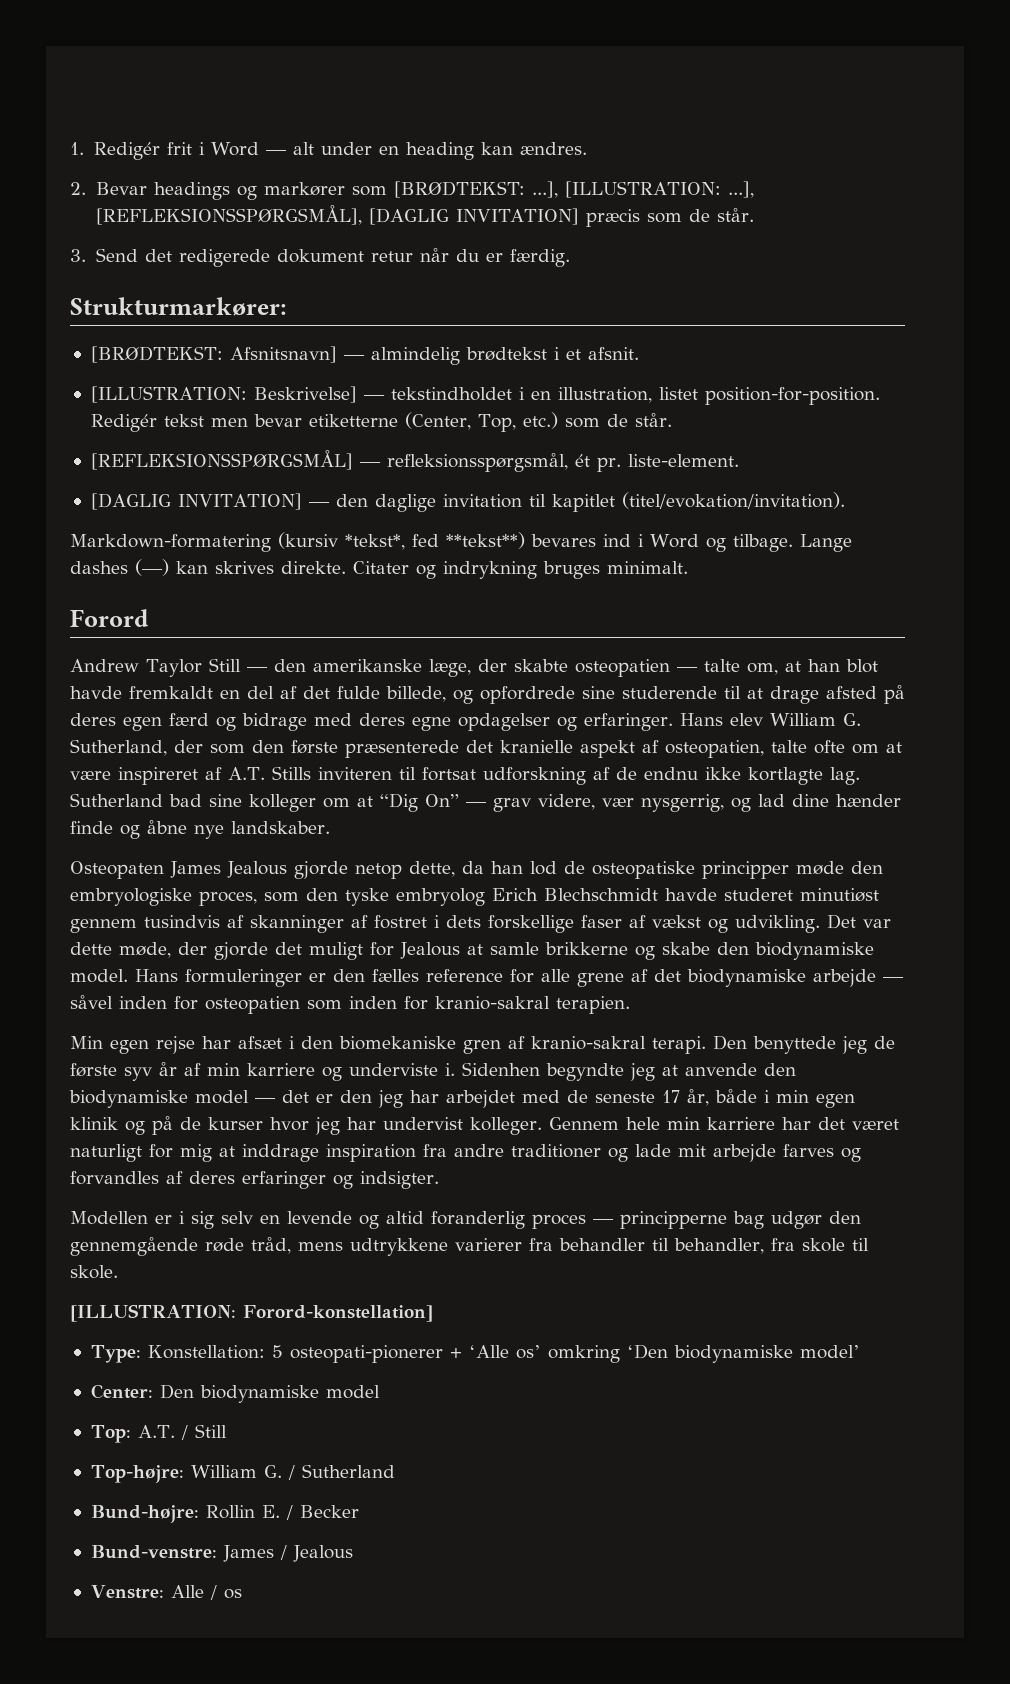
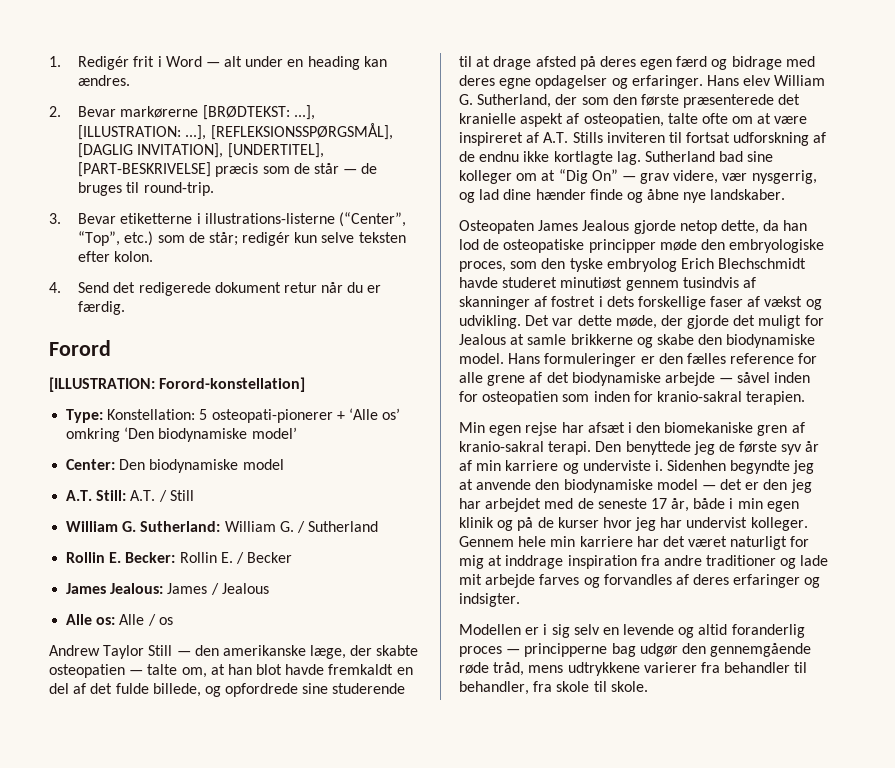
[153,182,387,200] headings og markører som -> [120,106,199,118] markørerne
[455,208,755,227] [70,249,86,262] INVITATION] præcis som de står. // 3. -> [137,143,324,158] [78,162,378,177] [78,182,214,196] [49,212,406,227] [78,231,406,246] [78,251,154,262] [49,282,61,293] INVITATION], [UNDERTITEL], [PART-BESKRIVELSE] præcis som de står — de bruges til round-trip. // 3. Bevar etiketterne i illustrations-listerne (“Center”, “Top”, etc.) som de står; redigér kun selve teksten efter kolon. // 4.
[70,297,287,316] [90,346,639,365] [90,386,880,405] [90,412,672,432] [90,450,739,472] [90,492,845,512] [70,532,852,552] [70,559,688,579] [70,609,149,627] Strukturmarkører: // [BRØDTEKST: Afsnitsnavn] — almindelig brødtekst i et afsnit. // [ILLUSTRATION: Beskrivelse] — tekstindholdet i en illustration, listet position-for-position. Redigér tekst men bevar etiketterne (Center, Top, etc.) som de står. // [REFLEKSIONSSPØRGSMÅL] — refleksionsspørgsmål, ét pr. liste-element. // [DAGLIG INVITATION] — den daglige invitation til kapitlet (titel/evokation/invitation). // Markdown-formatering (kursiv *tekst*, fed **tekst**) bevares ind i Word og tilbage. Lange dashes (—) kan skrives direkte. Citater og indrykning bruges minimalt. // Forord -> [49,340,111,356] [49,377,306,392] [66,408,401,423] [66,427,297,442] [66,459,284,473] [66,490,194,502] [66,521,379,533] [66,552,293,564] [66,583,269,595] [66,614,173,626] Forord // [ILLUSTRATION: Forord-konstellation] // Type: Konstellation: 5 osteopati-pionerer + ‘Alle os’ omkring ‘Den biodynamiske model’ // Center: Den biodynamiske model // A.T. Still: A.T. / Still // William G. Sutherland: William G. / Sutherland // Rollin E. Becker: Rollin E. / Becker // James Jealous: James / Jealous // Alle os: Alle / os
[70,1304,433,1322] [90,1344,860,1363] [90,1384,380,1403] [90,1424,227,1443] [90,1464,395,1483] [90,1505,359,1523] [90,1545,353,1562] [90,1585,242,1600] // [ILLUSTRATION: Forord-konstellation] // Type: Konstellation: 5 osteopati-pionerer + ‘Alle os’ omkring ‘Den biodynamiske model’ // Center: Den biodynamiske model // Top: A.T. / Still // Top-højre: William G. / Sutherland // Bund-højre: Rollin E. / Becker // Bund-venstre: James / Jealous // Venstre: Alle / os -> (648, 686) none

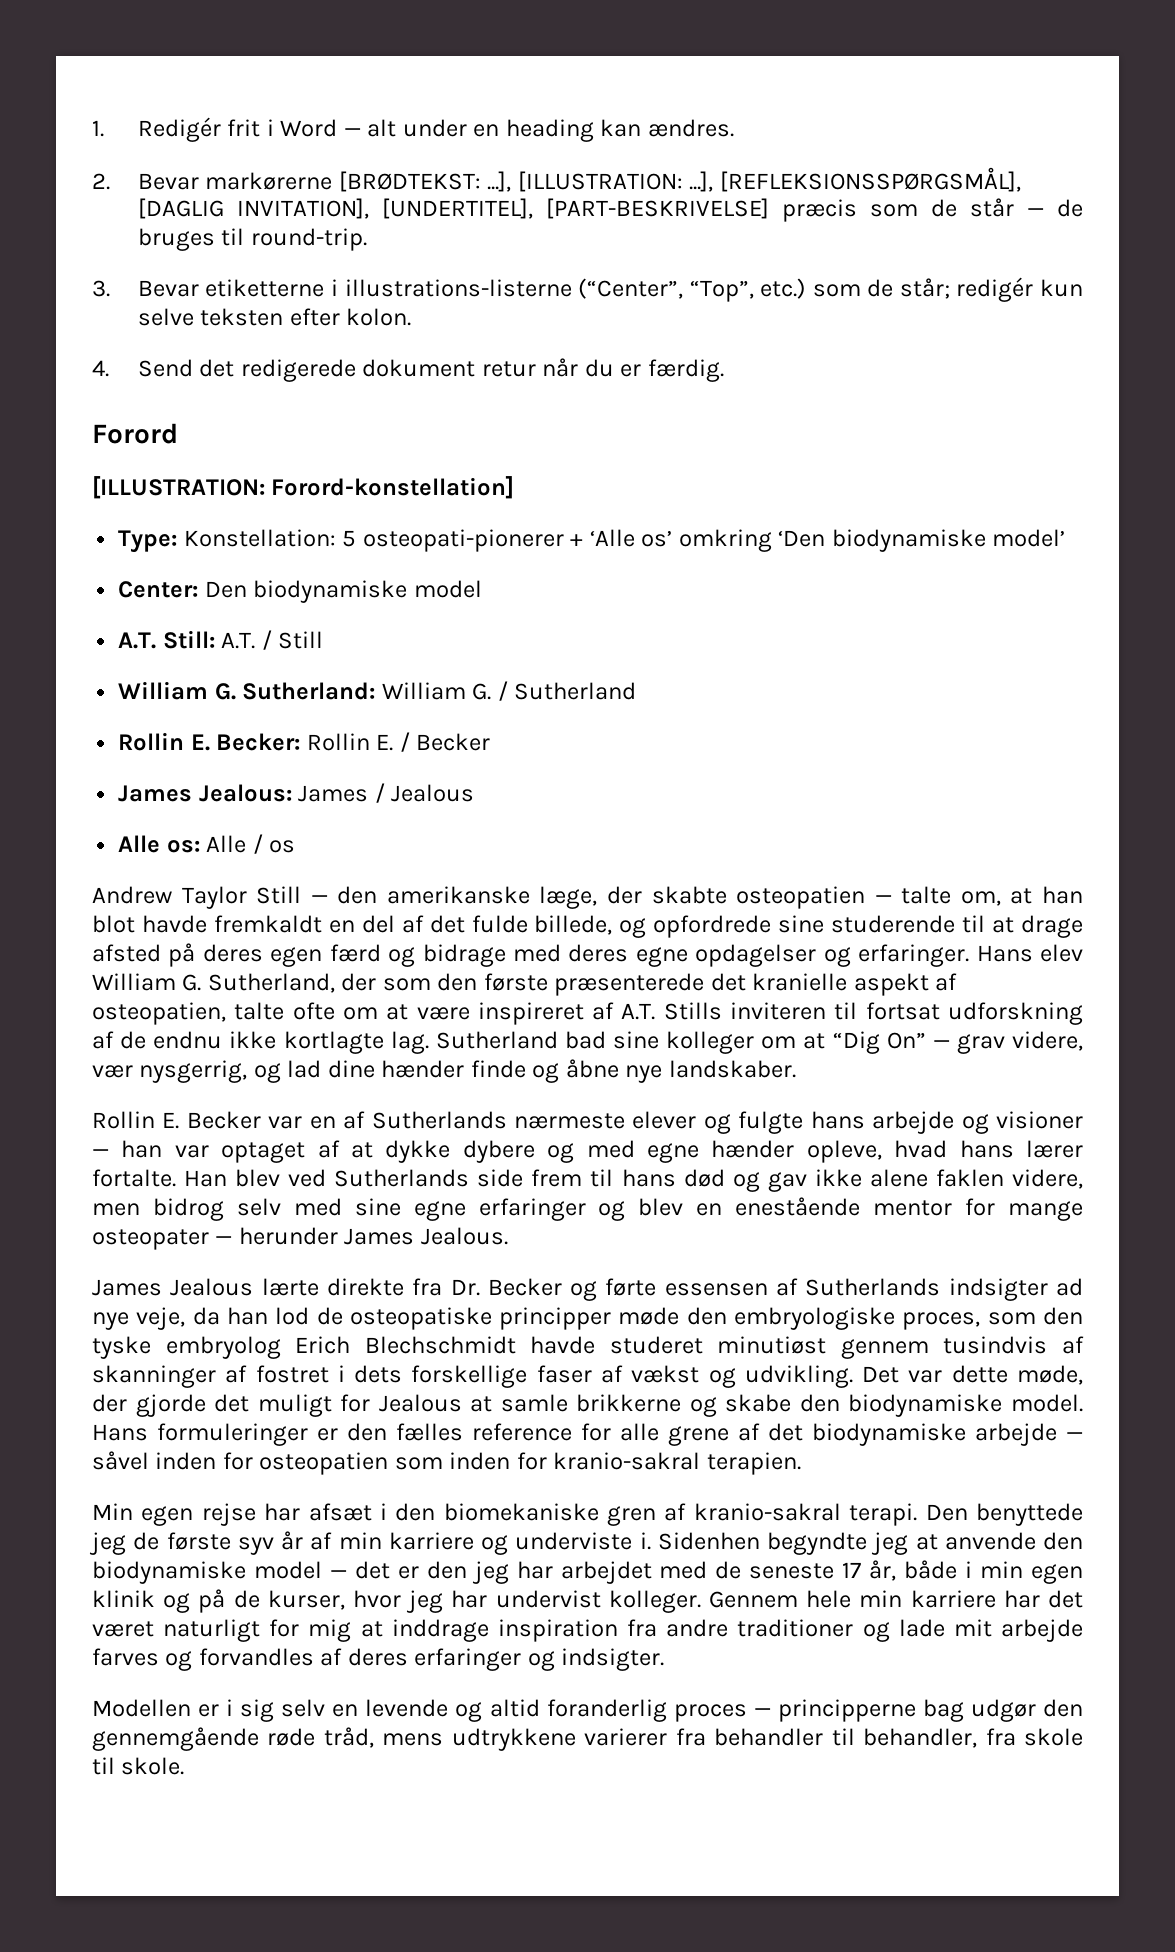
[459,220,759,234] Osteopaten James Jealous gjorde netop dette, -> [92,1111,1083,1134] [92,1140,1083,1163] [92,1169,1084,1192] [92,1197,1083,1221] [92,1227,508,1250] [92,1278,1083,1301] [92,1307,186,1330] Rollin E. Becker var en af Sutherlands nærmeste elever og fulgte hans arbejde og visioner — han var optaget af at dykke dybere og med egne hænder opleve, hvad hans lærer fortalte. Han blev ved Sutherlands side frem til hans død og gav ikke alene faklen videre, men bidrog selv med sine egne erfaringer og blev en enestående mentor for mange osteopater — herunder James Jealous. // James Jealous lærte direkte fra Dr. Becker og førte essensen af Sutherlands indsigter ad nye veje,
[557,517,599,528] kurser -> [267,1590,345,1610] kurser,

